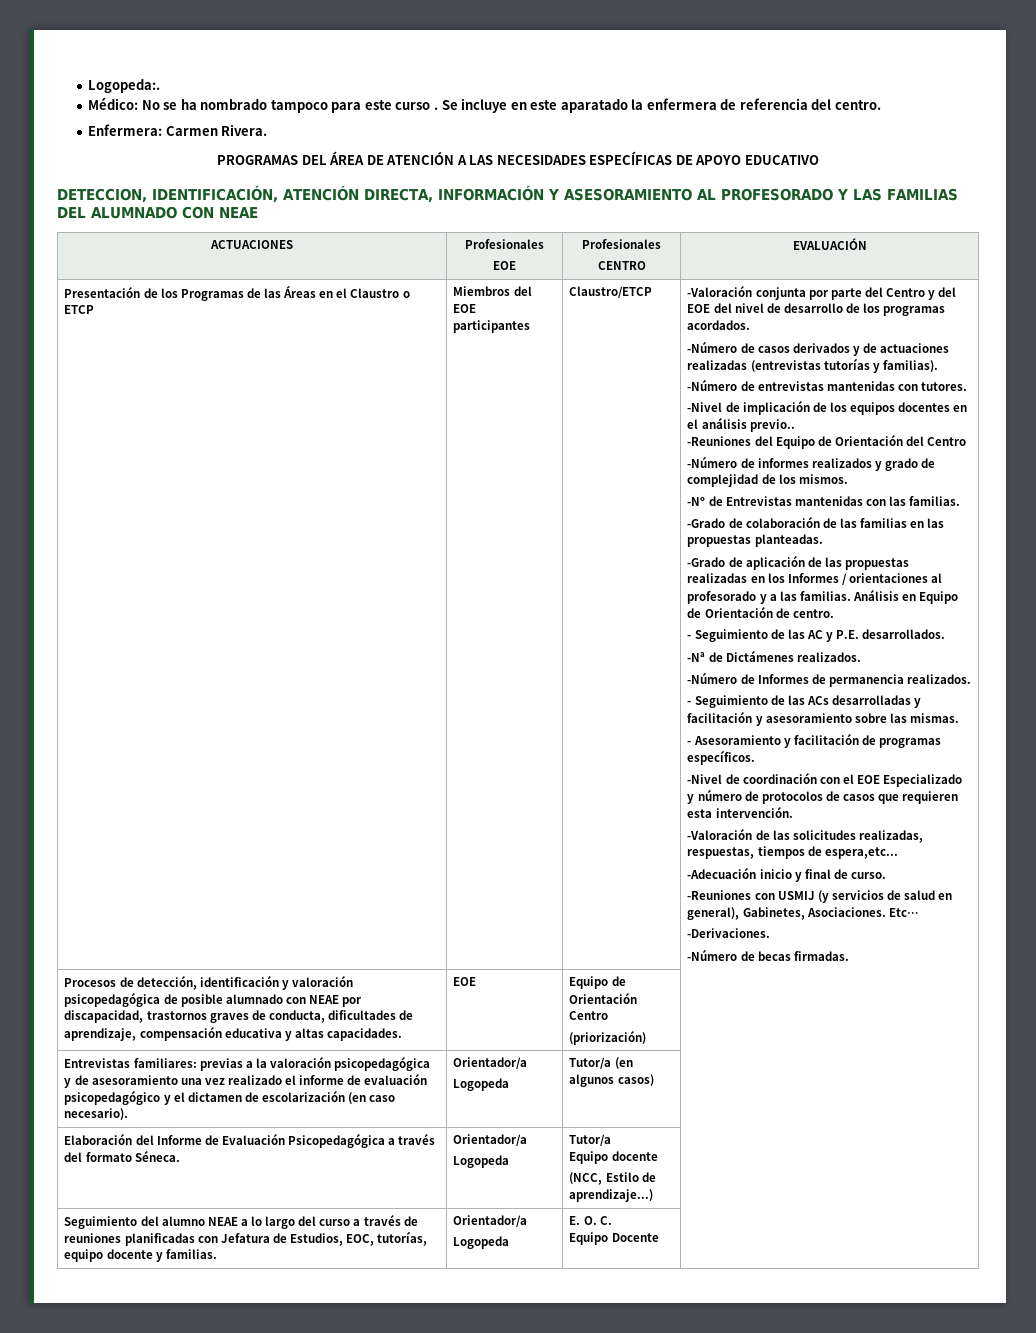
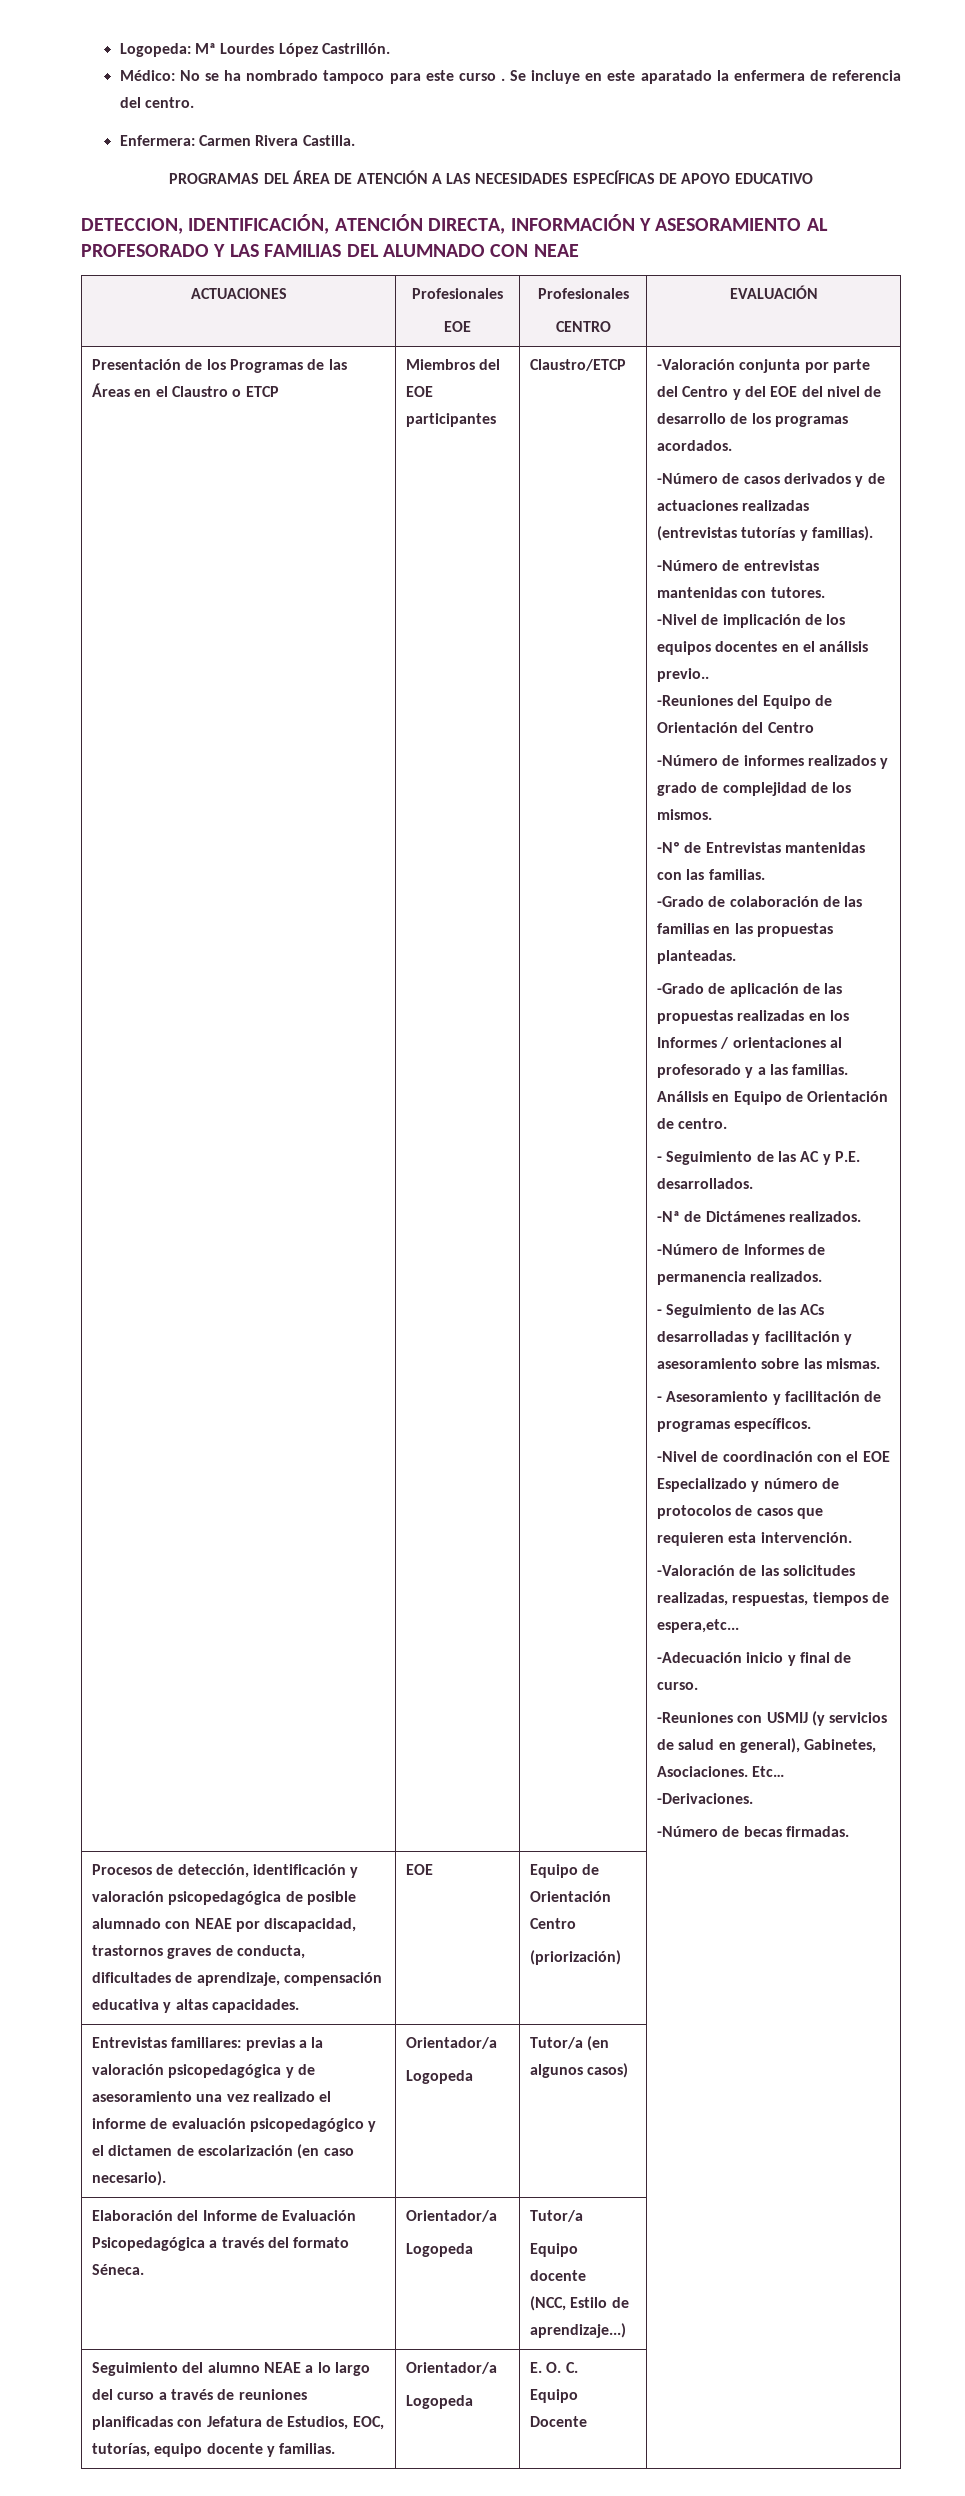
[88,79,161,93] Logopeda:. -> [119,43,391,57] Logopeda: Mª Lourdes López Castrillón.
[221,124,268,136] Rivera. -> [255,135,355,146] Rivera Castilla.

